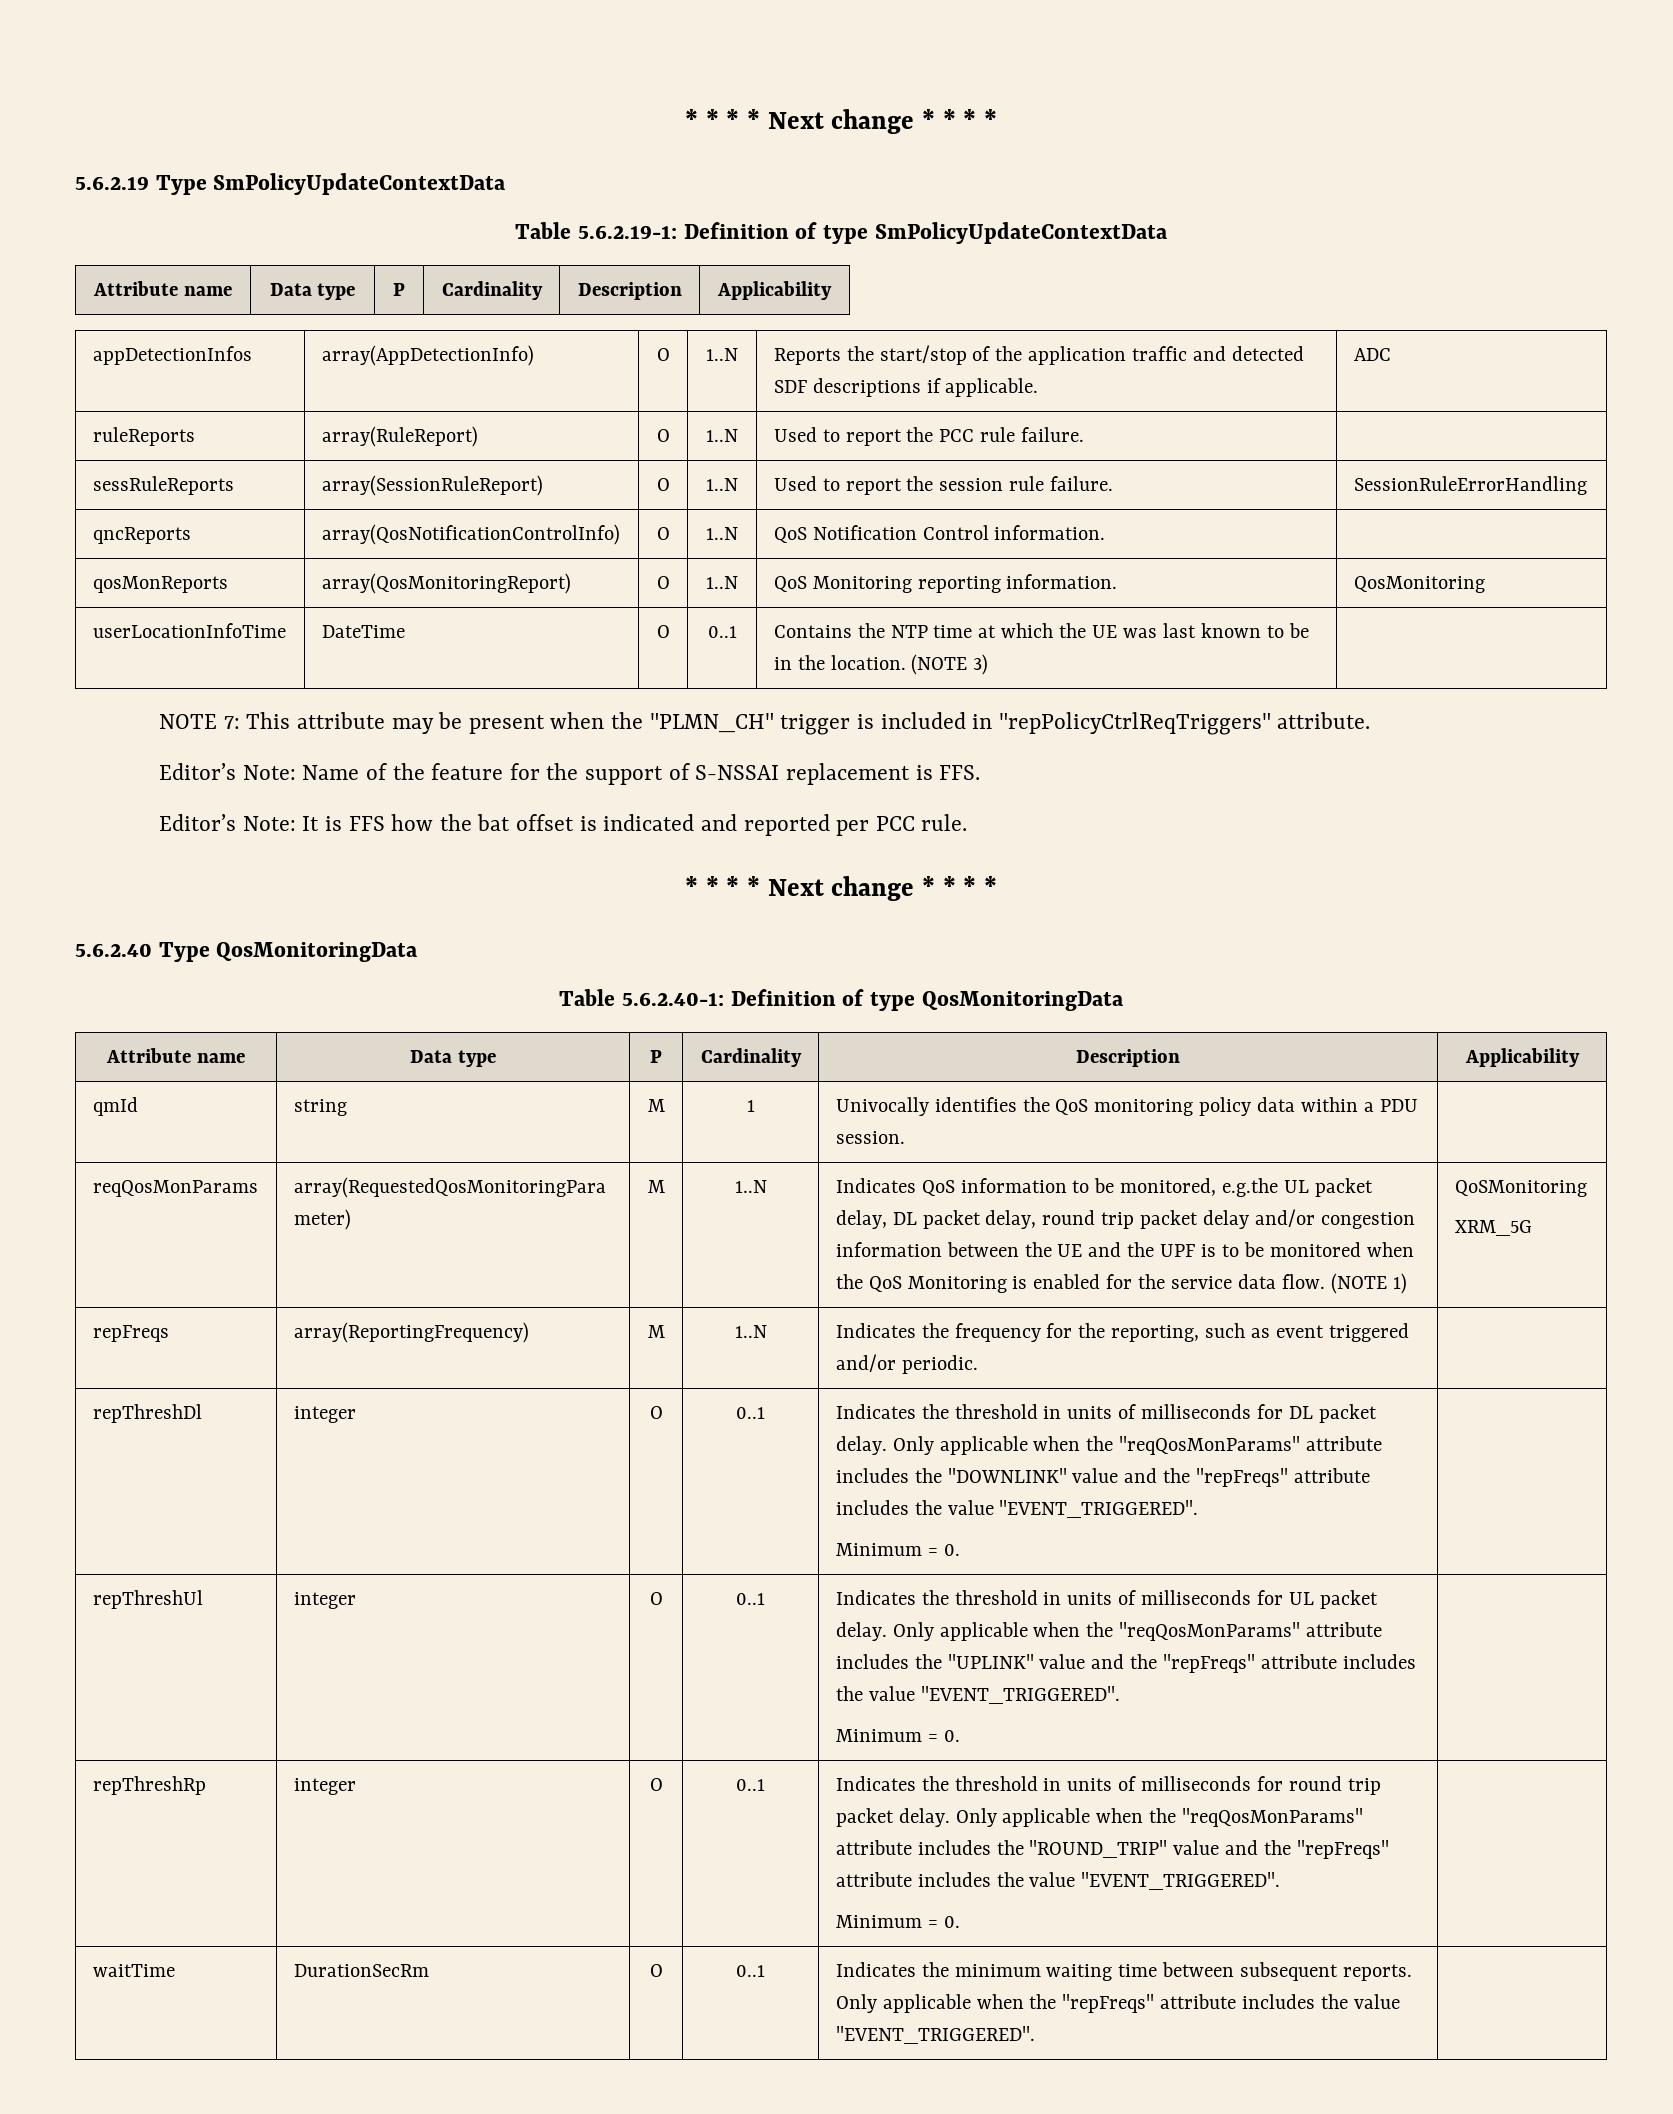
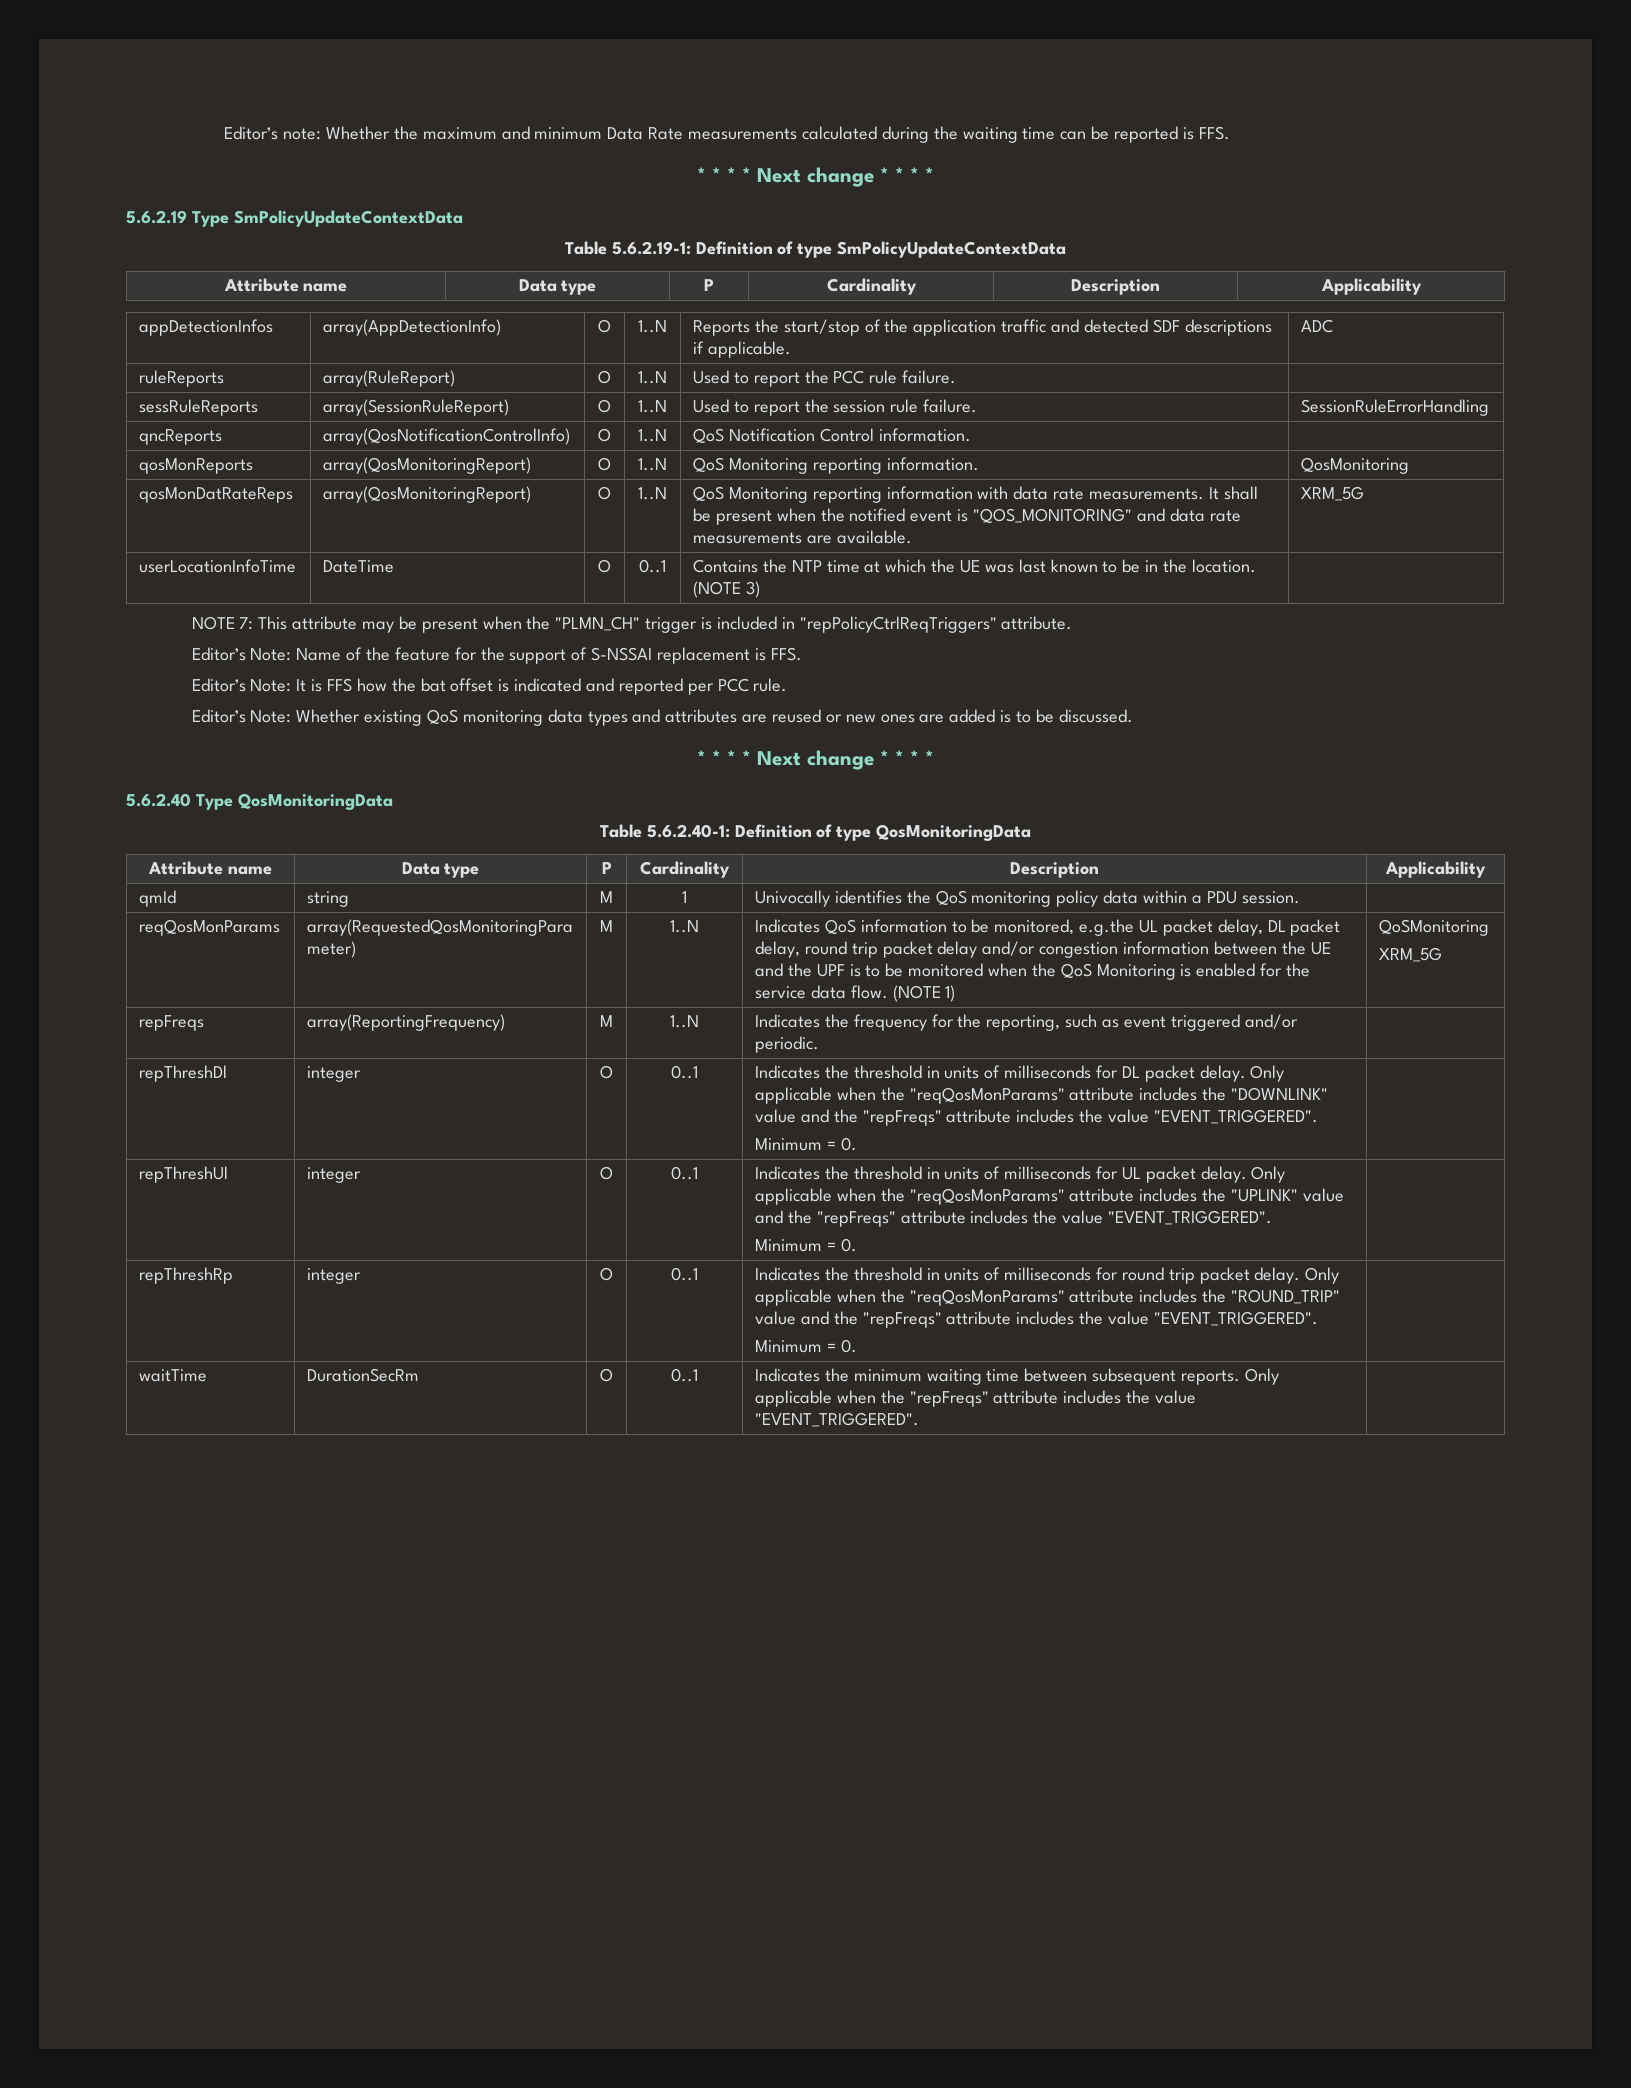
(684, 119) none -> [224,126,1230,143] Editor’s note: Whether the maximum and minimum Data Rate measurements calculated during the waiting time can be reported is FFS. //
(1485, 584) none -> [139,487,294,503] [323,486,532,503] [598,486,611,500] [638,487,667,500] [693,486,1258,503] [693,508,1241,525] [693,530,912,544] [1301,486,1365,501] // qosMonDatRateReps | array(QosMonitoringReport) | O | 1..N | QoS Monitoring reporting information with data rate measurements. It shall be present when the notified event is "QOS_MONITORING" and data rate measurements are available. | XRM_5G
(968, 822) none -> [191,709,1133,726] // Editor’s Note: Whether existing QoS monitoring data types and attributes are reused or new ones are added is to be discussed.

